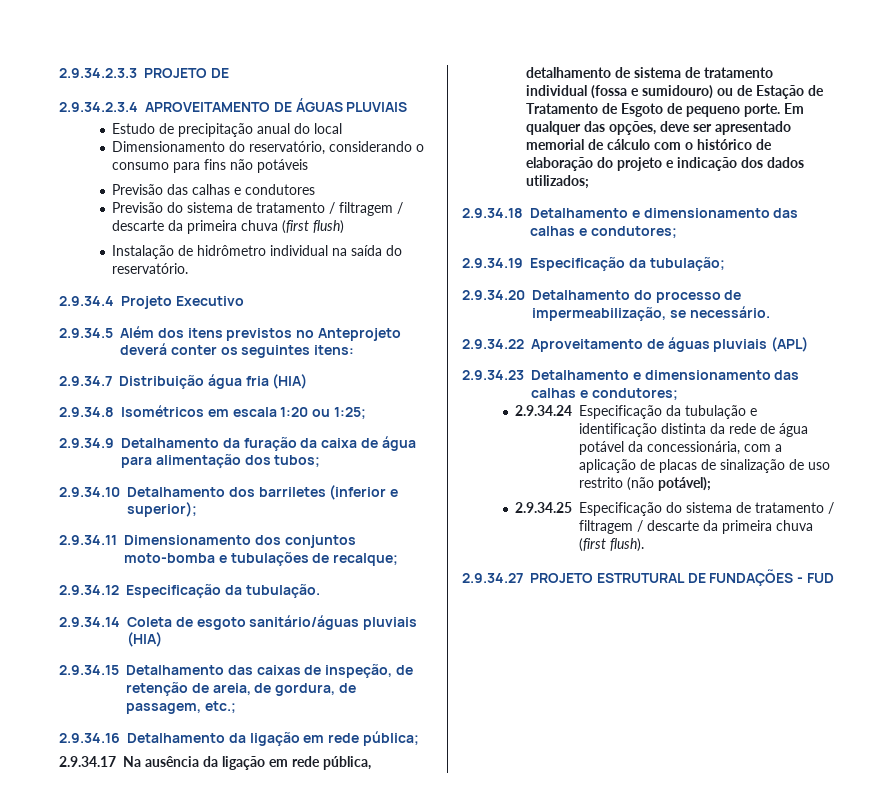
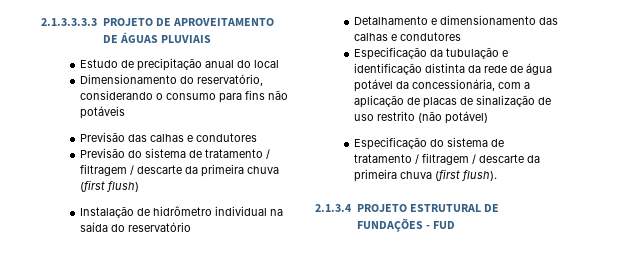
[59,68,137,78] 2.9.34.2.3.3 -> [41,18,97,26] 2.1.3.3.3.3
[59,102,138,112] // 2.9.34.2.3.4 -> (171, 22) none
[112,263,189,274] [59,296,244,309] [59,326,401,341] [120,343,355,358] [59,374,308,389] [59,405,366,419] [59,436,416,451] [121,454,321,468] [59,485,399,500] [127,502,197,517] [59,535,356,548] [124,552,399,566] [59,584,320,598] [59,615,418,630] [127,632,162,647] [59,664,413,678] [126,682,356,696] [126,701,236,714] [59,731,419,746] [59,756,371,770] [526,67,773,78] [526,85,824,99] [526,103,804,117] [526,121,791,135] [526,139,772,150] [526,157,804,171] [526,175,589,189] [462,208,799,218] [530,226,677,238] [462,257,725,271] [462,290,742,303] [532,306,770,321] [462,337,809,352] [462,370,800,380] [531,388,678,400] [515,405,573,416] reservatório. // 2.9.34.4 Projeto Executivo // 2.9.34.5 Além dos itens previstos no Anteprojeto deverá conter os seguintes itens: // 2.9.34.7 Distribuição água fria (HIA) // 2.9.34.8 Isométricos em escala 1:20 ou 1:25; // 2.9.34.9 Detalhamento da furação da caixa de água para alimentação dos tubos; // 2.9.34.10 Detalhamento dos barriletes (inferior e superior); // 2.9.34.11 Dimensionamento dos conjuntos moto-bomba e tubulações de recalque; // 2.9.34.12 Especificação da tubulação. // 2.9.34.14 Coleta de esgoto sanitário/águas pluviais (HIA) // 2.9.34.15 Detalhamento das caixas de inspeção, de retenção de areia, de gordura, de passagem, etc.; // 2.9.34.16 Detalhamento da ligação em rede pública; // 2.9.34.17 Na ausência da ligação em rede pública, detalhamento de sistema de tratamento individual (fossa e sumidouro) ou de Estação de Tratamento de Esgoto de pequeno porte. Em qualquer das opções, deve ser apresentado memorial de cálculo com o histórico de elaboração do projeto e indicação dos dados utilizados; // 2.9.34.18 Detalhamento e dimensionamento das calhas e condutores; // 2.9.34.19 Especificação da tubulação; // 2.9.34.20 Detalhamento do processo de impermeabilização, se necessário. // 2.9.34.22 Aproveitamento de águas pluviais (APL) // 2.9.34.23 Detalhamento e dimensionamento das calhas e condutores; // 2.9.34.24 -> [128,222,192,232] [354,15,559,25] [354,32,462,41] reservatório // Detalhamento e dimensionamento das calhas e condutores //
[658,477,712,491] [515,502,573,513] potável); // 2.9.34.25 -> [445,111,489,124] potável) //
[462,573,523,583] 2.9.34.27 -> [315,204,352,212] 2.1.3.4

